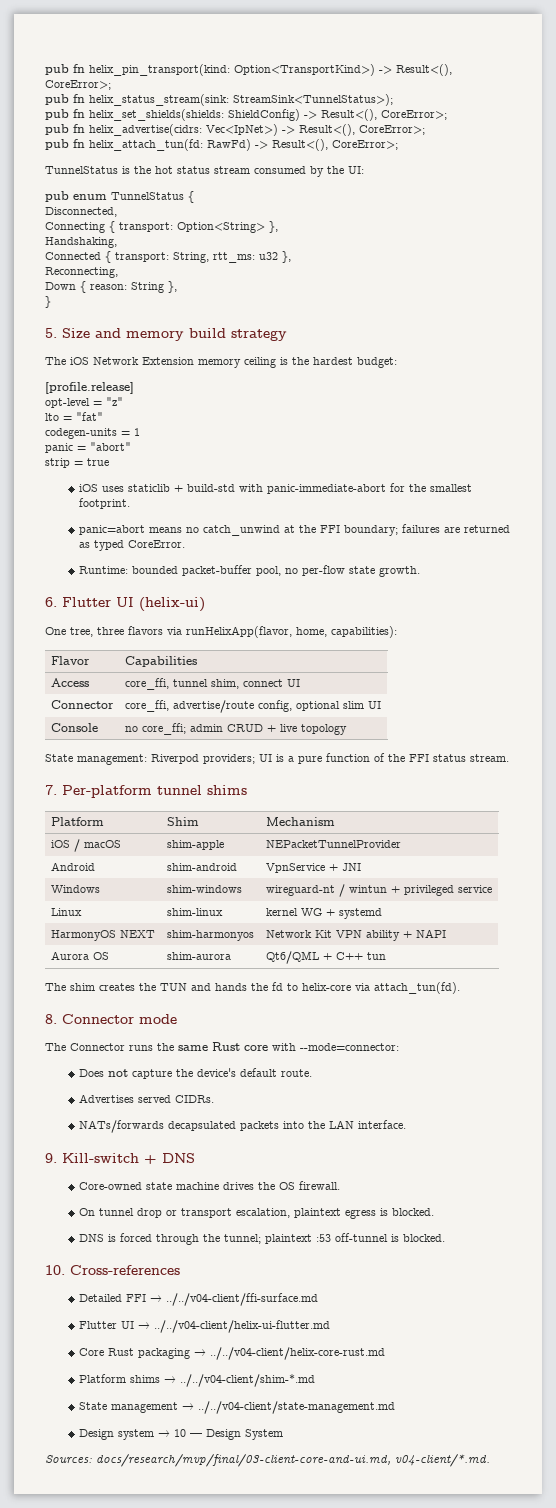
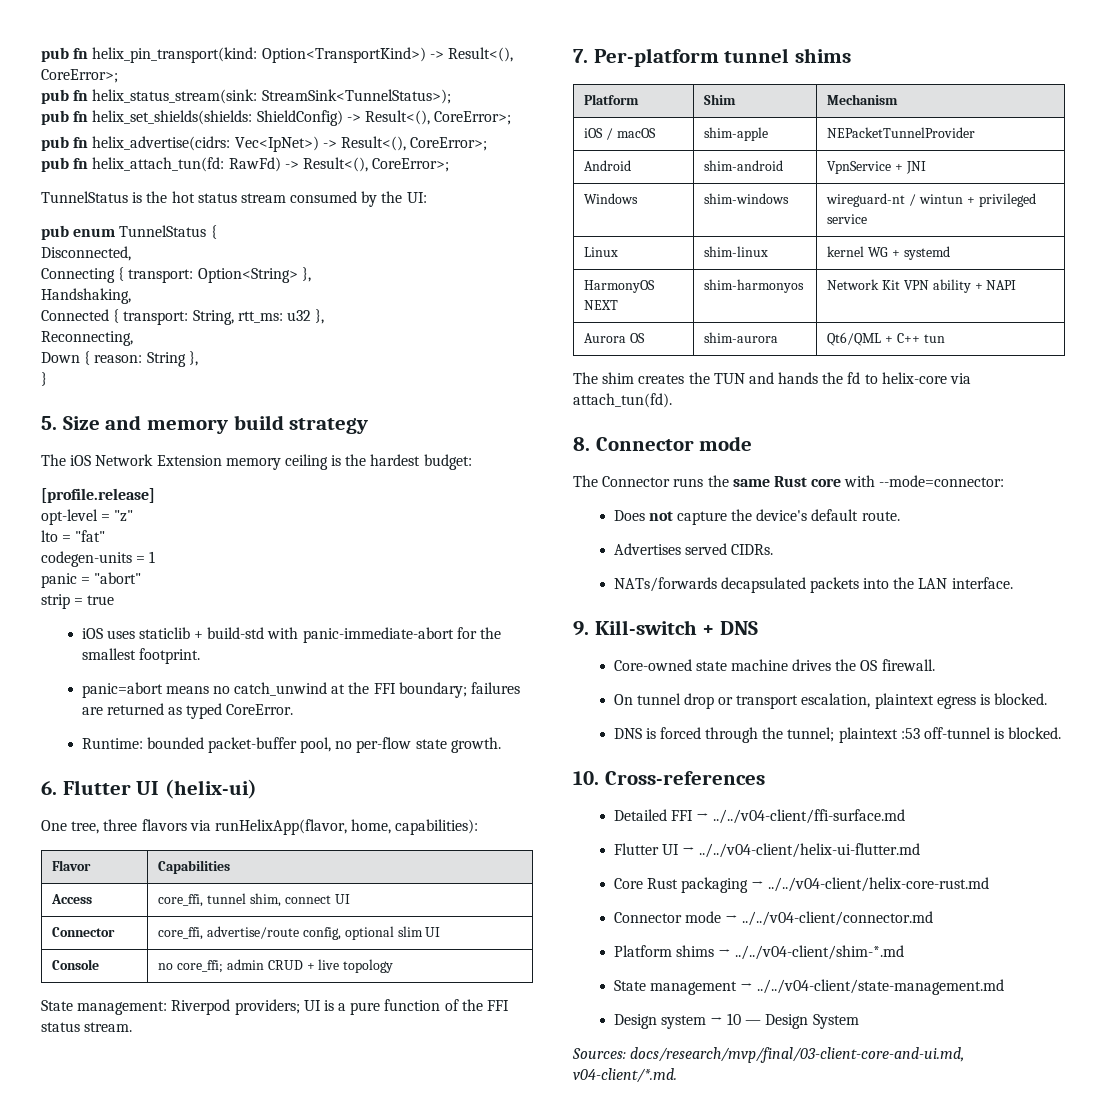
(386, 1353) none -> [613,911,934,926] // Connector mode → ../../v04-client/connector.md

